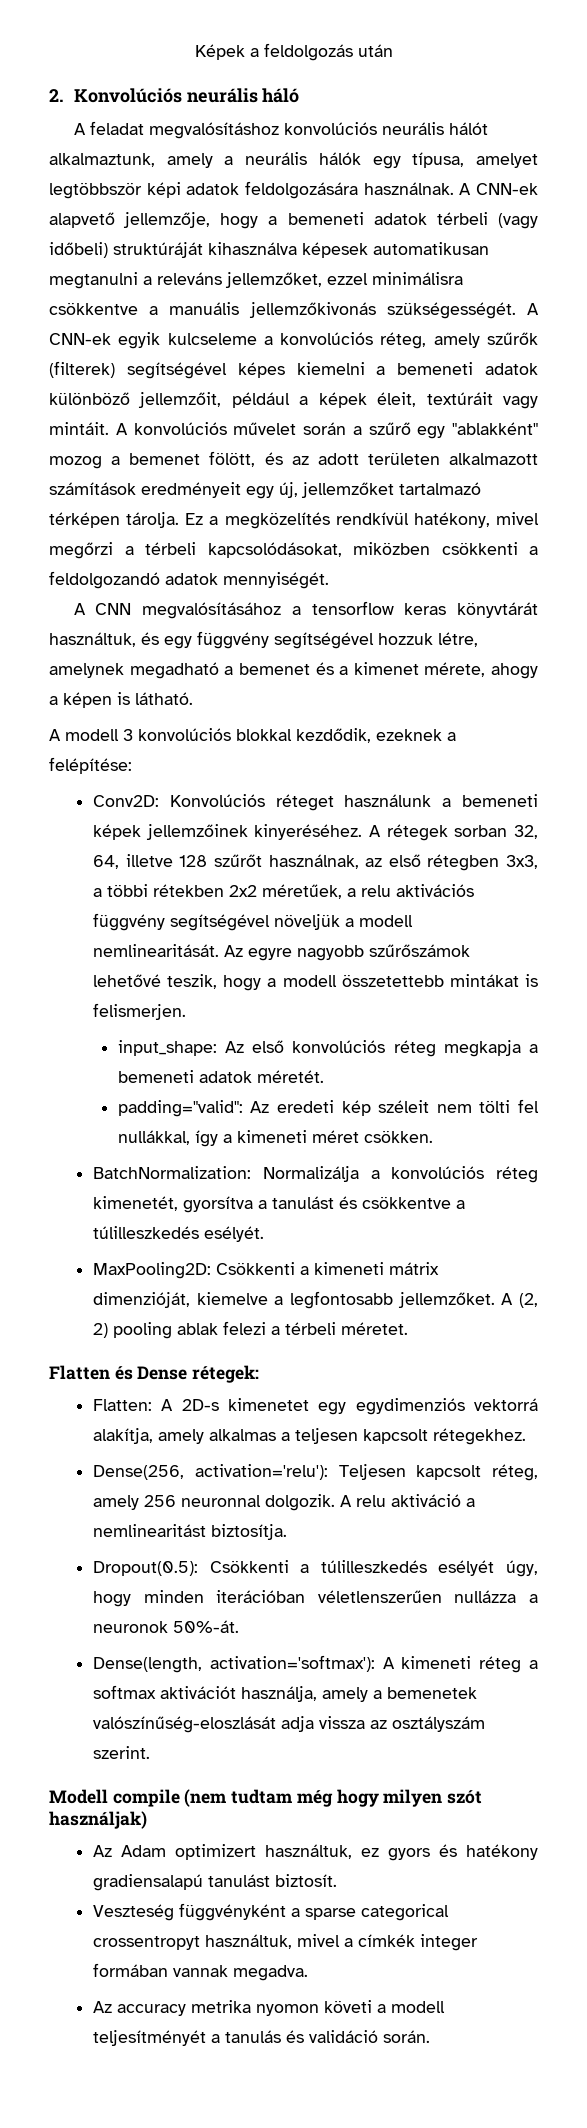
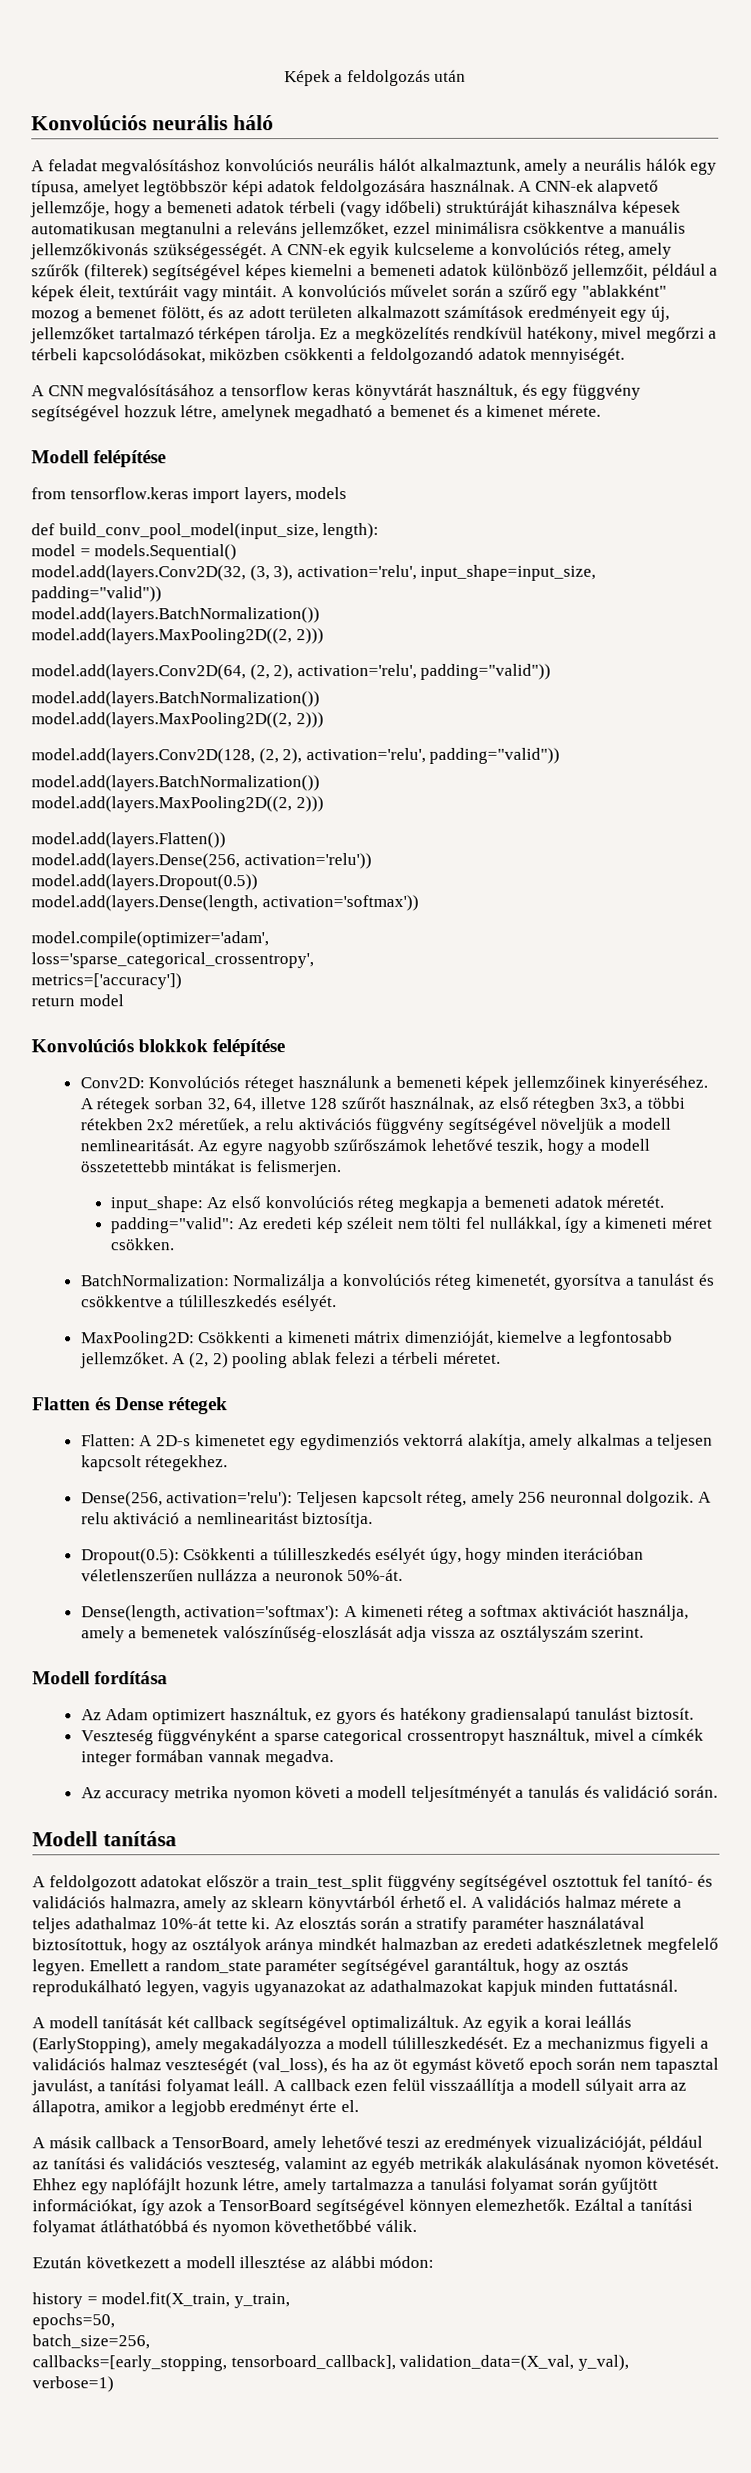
[49,89,64,102] 2. -> (467, 75) none
[424,662,538,679] [49,692,193,708] [49,728,456,743] [49,757,132,774] mérete, ahogy a képen is látható. // A modell 3 konvolúciós blokkal kezdődik, ezeknek a felépítése: -> [547,404,601,417] [31,450,167,468] [31,487,348,504] [31,522,380,540] [31,544,238,561] [31,564,597,582] [31,586,162,603] [31,607,320,624] [31,628,324,645] [31,663,552,681] [31,691,320,708] [31,712,324,729] [31,747,561,765] [31,775,320,792] [31,796,324,813] [31,832,226,849] [31,853,372,870] [31,874,258,891] [31,894,419,912] [31,931,269,948] [31,952,314,969] [31,973,182,990] [31,994,124,1007] [31,1039,286,1057] mérete. // Modell felépítése // from tensorflow.keras import layers, models // def build_conv_pool_model(input_size, length): // model = models.Sequential() // model.add(layers.Conv2D(32, (3, 3), activation='relu', input_shape=input_size, padding="valid")) // model.add(layers.BatchNormalization()) // model.add(layers.MaxPooling2D((2, 2))) // model.add(layers.Conv2D(64, (2, 2), activation='relu', padding="valid")) // model.add(layers.BatchNormalization()) // model.add(layers.MaxPooling2D((2, 2))) // model.add(layers.Conv2D(128, (2, 2), activation='relu', padding="valid")) // model.add(layers.BatchNormalization()) // model.add(layers.MaxPooling2D((2, 2))) // model.add(layers.Flatten()) // model.add(layers.Dense(256, activation='relu')) // model.add(layers.Dropout(0.5)) // model.add(layers.Dense(length, activation='softmax')) // model.compile(optimizer='adam', // loss='sparse_categorical_crossentropy', // metrics=['accuracy']) // return model // Konvolúciós blokkok felépítése
[192,1365,260,1383] rétegek: -> [168,1397,229,1415] rétegek
[112,1789,483,1807] [49,1811,147,1829] compile (nem tudtam még hogy milyen szót használjak) -> [94,1671,169,1685] fordítása
(431, 2036) none -> [32,1831,177,1847] [32,1874,714,1892] [32,1895,683,1913] [32,1916,646,1934] [32,1937,719,1955] [32,1958,630,1976] [32,1979,678,1997] [32,2015,633,2033] [32,2036,709,2054] [32,2057,719,2075] [31,2078,688,2096] [32,2100,359,2117] [32,2135,704,2153] [32,2156,720,2174] [32,2177,659,2195] [32,2198,693,2216] [32,2219,417,2237] [32,2255,435,2269] [32,2292,290,2309] [32,2313,115,2330] [32,2334,150,2350] [32,2354,629,2372] [32,2376,114,2393] // Modell tanítása // A feldolgozott adatokat először a train_test_split függvény segítségével osztottuk fel tanító- és validációs halmazra, amely az sklearn könyvtárból érhető el. A validációs halmaz mérete a teljes adathalmaz 10%-át tette ki. Az elosztás során a stratify paraméter használatával biztosítottuk, hogy az osztályok aránya mindkét halmazban az eredeti adatkészletnek megfelelő legyen. Emellett a random_state paraméter segítségével garantáltuk, hogy az osztás reprodukálható legyen, vagyis ugyanazokat az adathalmazokat kapjuk minden futtatásnál. // A modell tanítását két callback segítségével optimalizáltuk. Az egyik a korai leállás (EarlyStopping), amely megakadályozza a modell túlilleszkedését. Ez a mechanizmus figyeli a validációs halmaz veszteségét (val_loss), és ha az öt egymást követő epoch során nem tapasztal javulást, a tanítási folyamat leáll. A callback ezen felül visszaállítja a modell súlyait arra az állapotra, amikor a legjobb eredményt érte el. // A másik callback a TensorBoard, amely lehetővé teszi az eredmények vizualizációját, például az tanítási és validációs veszteség, valamint az egyéb metrikák alakulásának nyomon követését. Ehhez egy naplófájlt hozunk létre, amely tartalmazza a tanulási folyamat során gyűjtött információkat, így azok a TensorBoard segítségével könnyen elemezhetők. Ezáltal a tanítási folyamat átláthatóbbá és nyomon követhetőbbé válik. // Ezután következett a modell illesztése az alábbi módon: // history = model.fit(X_train, y_train, // epochs=50, // batch_size=256, // callbacks=[early_stopping, tensorboard_callback], validation_data=(X_val, y_val), // verbose=1)

